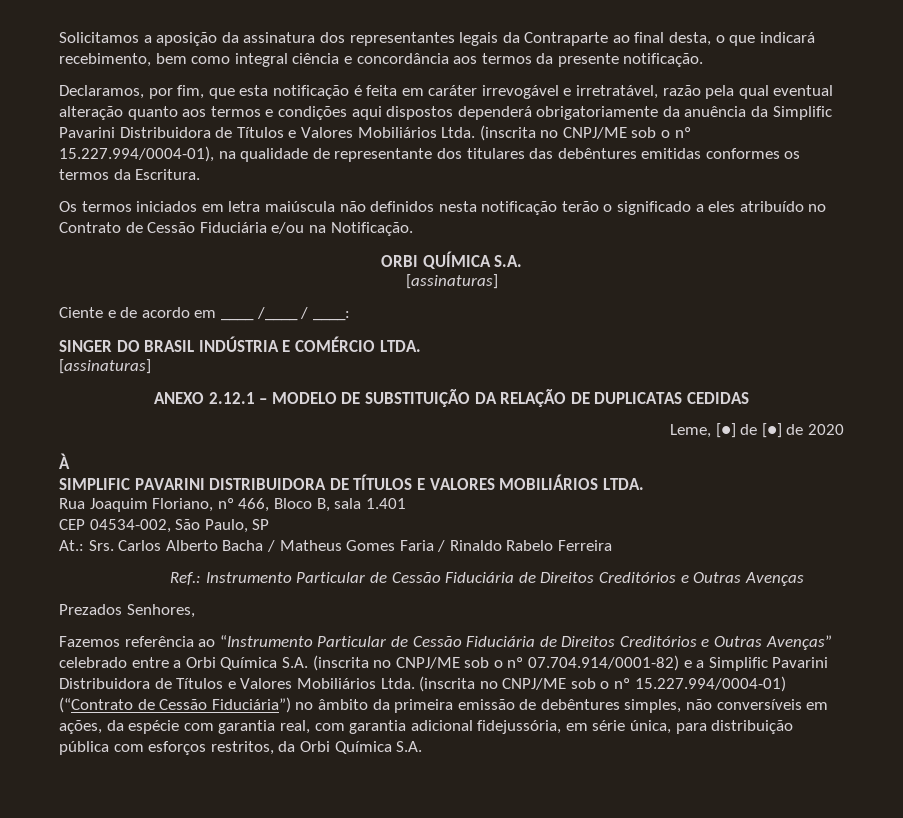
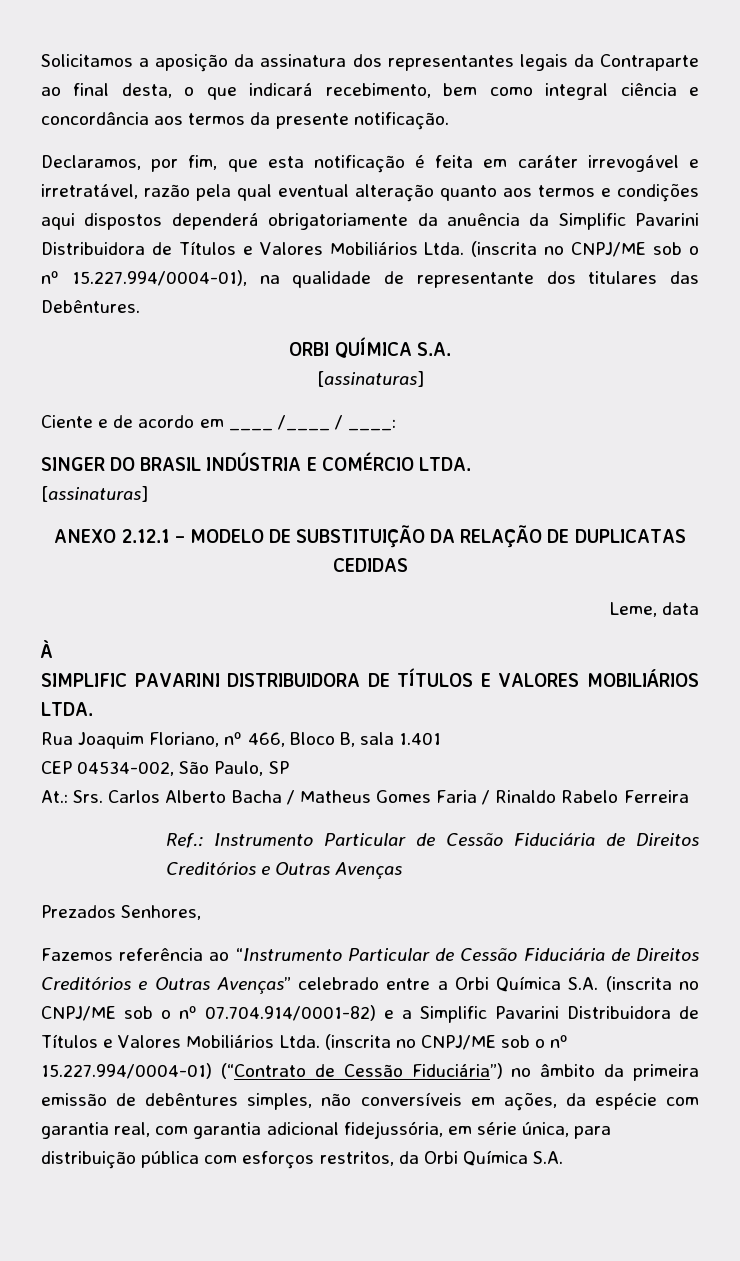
[557,148,801,159] [59,169,201,180] [59,201,827,215] [59,222,413,236] debêntures emitidas conformes os termos da Escritura. // Os termos iniciados em letra maiúscula não definidos nesta notificação terão o significado a eles atribuído no Contrato de Cessão Fiduciária e/ou na Notificação. -> [41,300,140,313] Debêntures.
[715,423,845,438] [●] de [●] de 2020 -> [662,602,699,615] data

